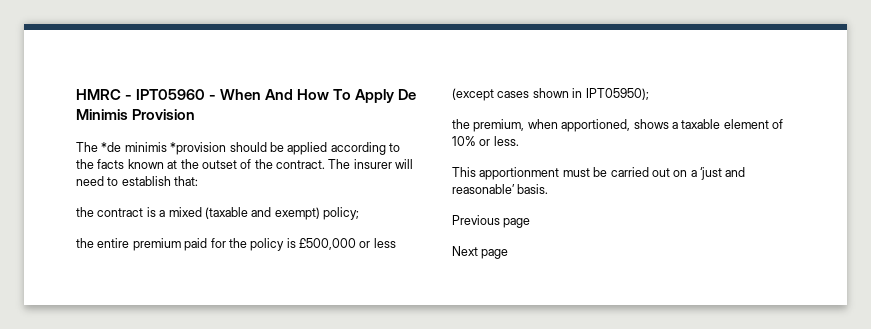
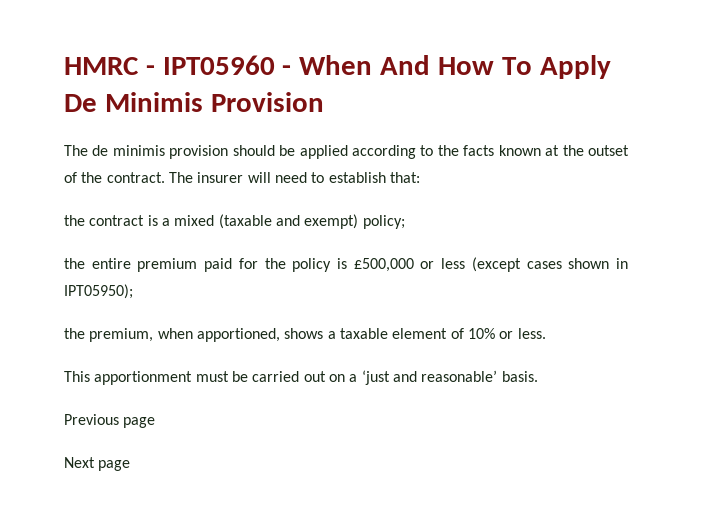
[101,142,227,155] *de minimis *provision -> [92,145,229,159] de minimis provision

